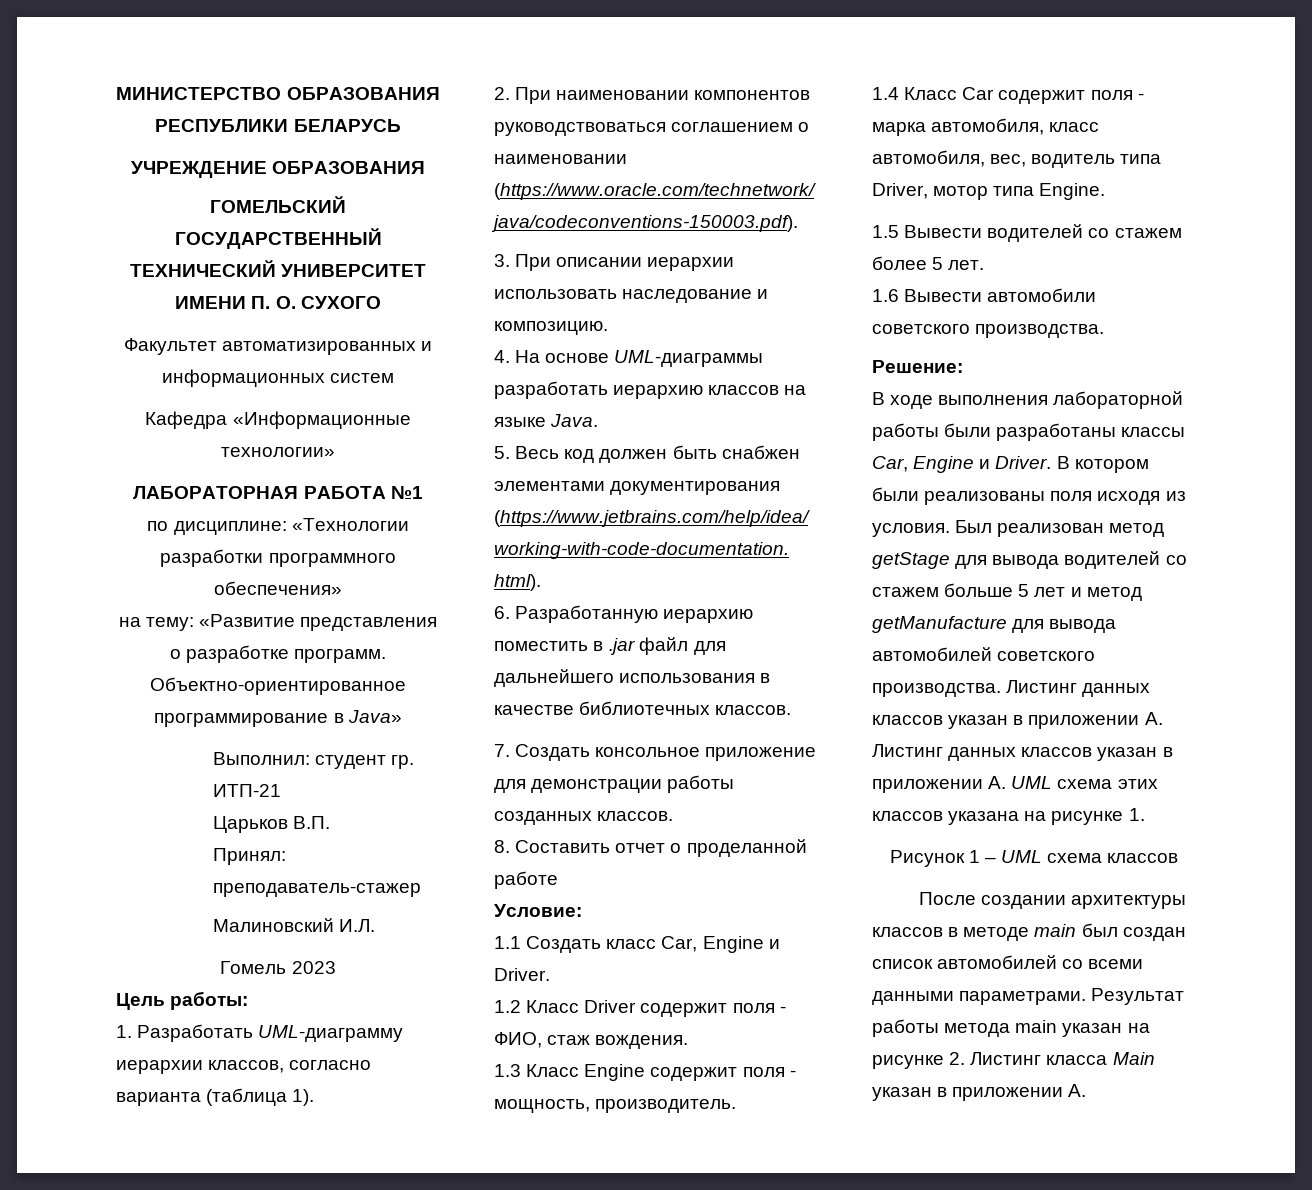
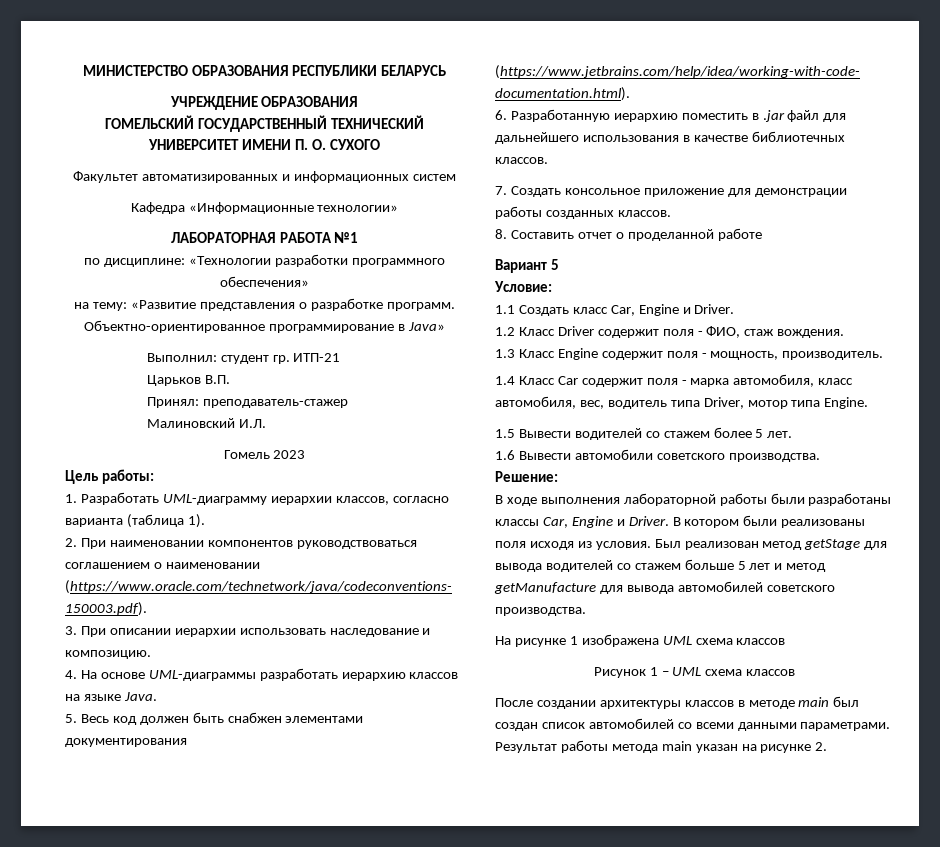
(558, 880) none -> [495,259,559,273] // Вариант 5
[1006,680,1151,697] [872,712,1163,729] [872,744,1173,761] [872,776,1158,793] [872,808,1145,825] Листинг данных классов указан в приложении A. Листинг данных классов указан в приложении A. UML схема этих классов указана на рисунке 1. -> [495,634,786,647] // На рисунке 1 изображена UML схема классов
[970,1052,1155,1065] [872,1084,1087,1101] Листинг класса Main указан в приложении A. -> (828, 746) none

